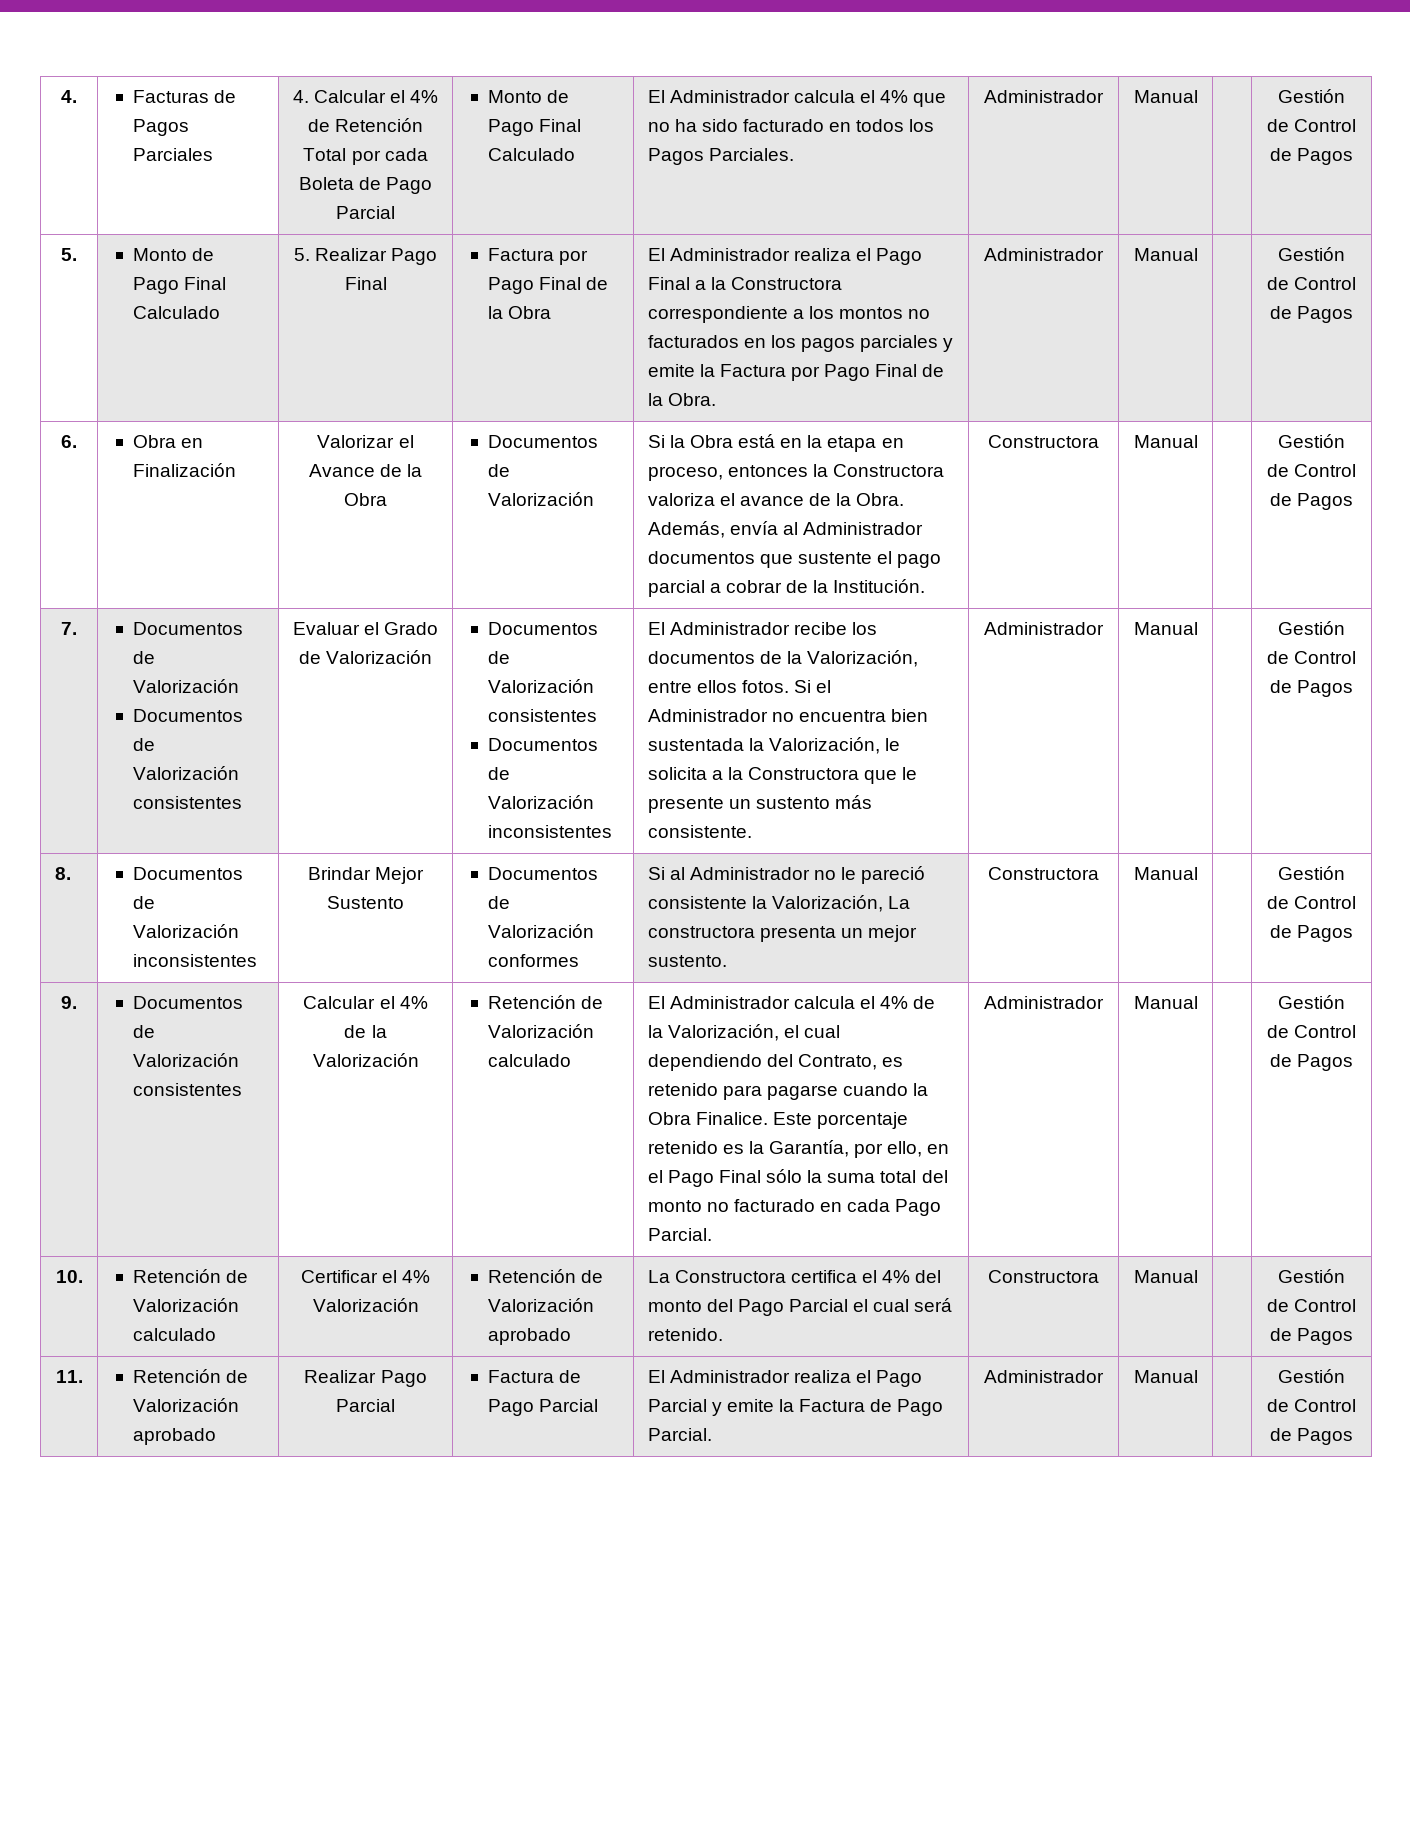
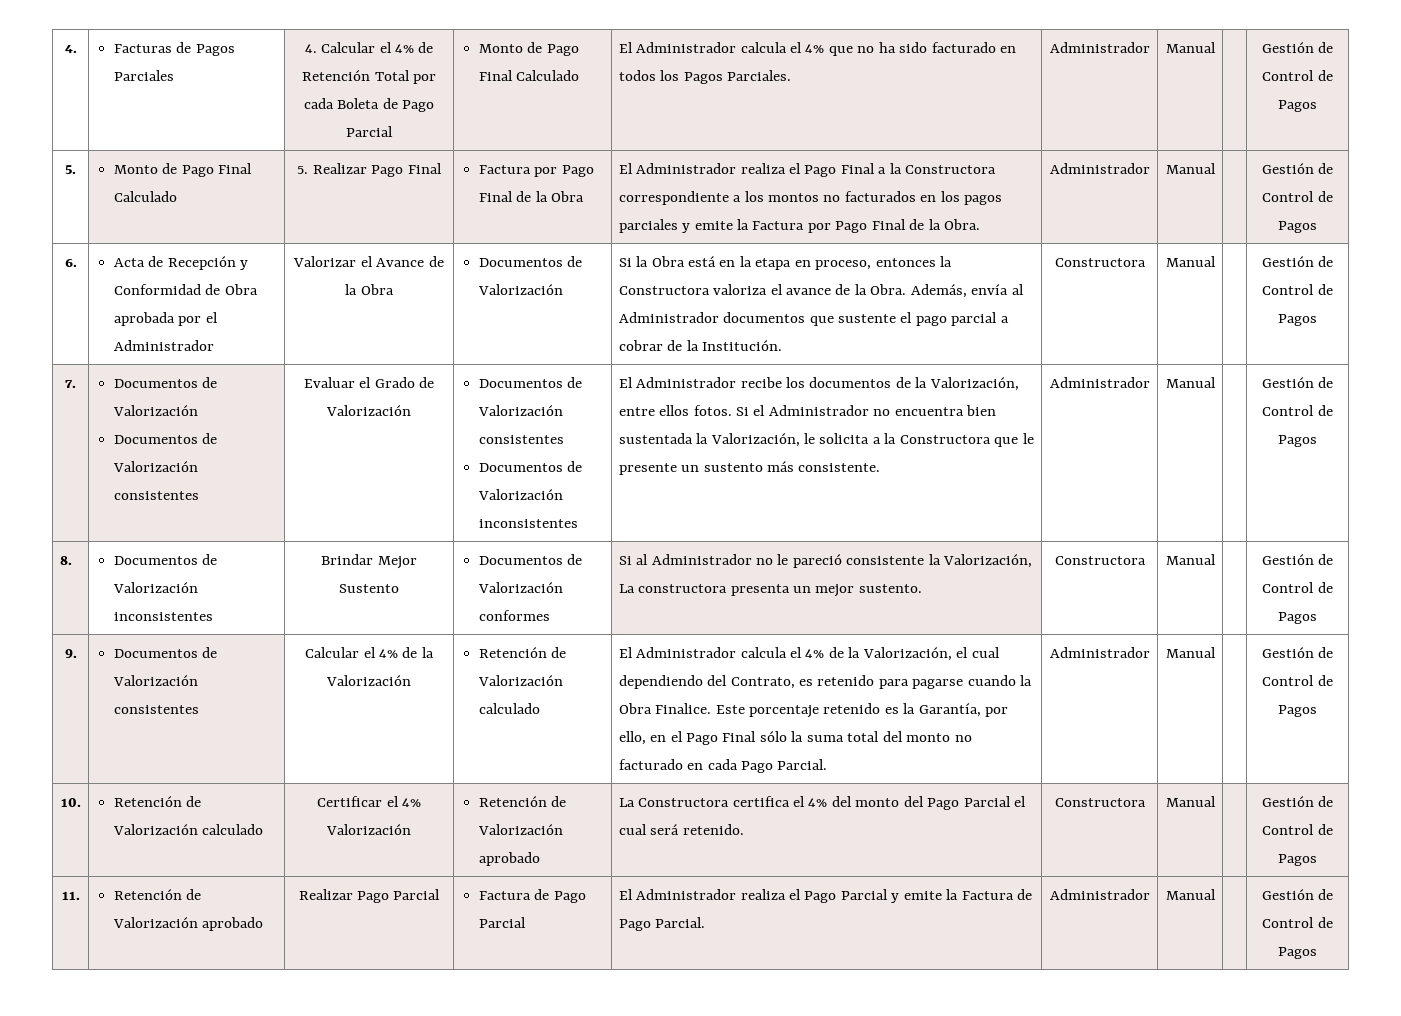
[132,435,203,448] [132,463,236,477] Obra en Finalización -> [113,256,249,270] [113,284,258,295] [113,312,218,326] [113,340,214,351] Acta de Recepción y Conformidad de Obra aprobada por el Administrador

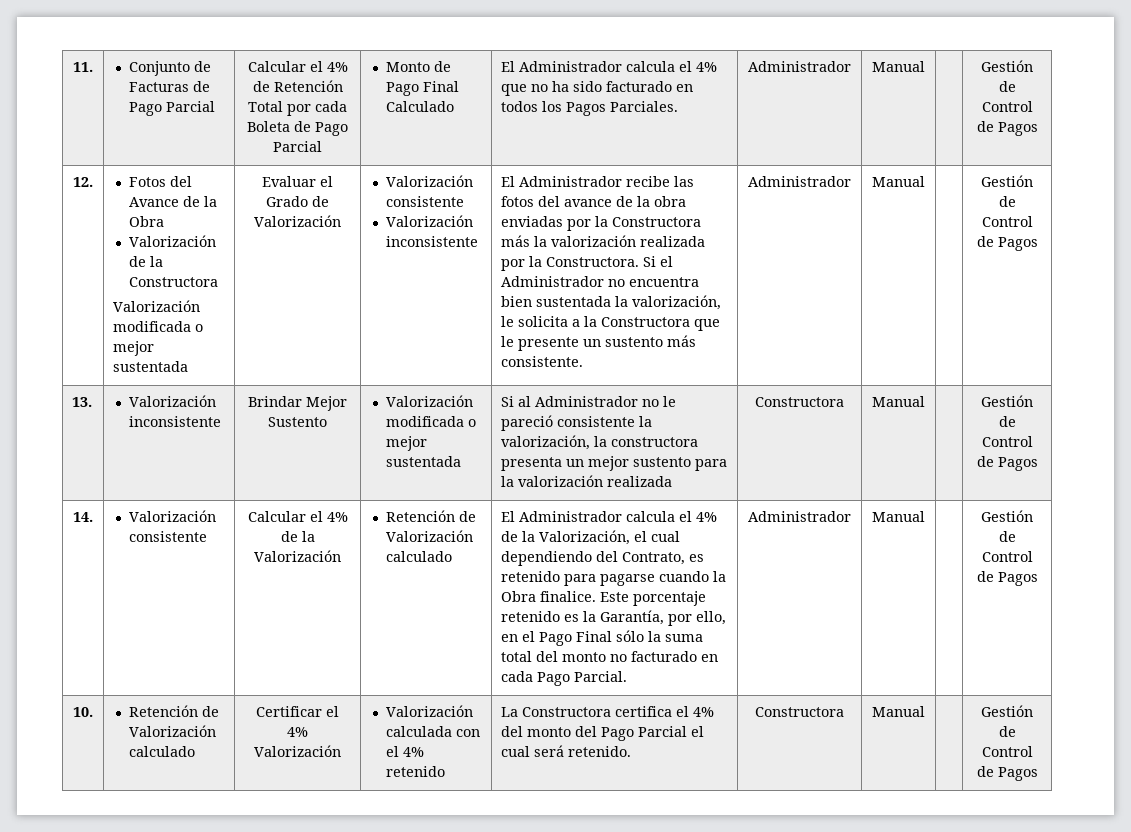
[64,45,77,53] [113,42,235,56] [113,70,174,81] [304,44,317,53] 4. | Facturas de Pagos Parciales | 4. -> [73,62,93,72] [128,61,211,76] [128,81,210,92] [128,101,215,116] 11. | Conjunto de Facturas de Pago Parcial |
[65,165,76,174] [113,163,253,177] [113,191,177,202] [297,163,442,177] [478,165,594,177] [478,191,585,202] [618,163,997,177] [618,191,1003,205] [618,219,981,233] [1049,163,1150,174] [1165,163,1216,174] [1261,163,1334,174] [1262,191,1333,202] [1278,221,1317,233] [64,259,77,267] [113,256,249,270] [113,284,258,295] [113,312,218,326] [113,340,214,351] [293,256,444,267] [345,284,394,295] [478,256,583,267] [477,284,563,295] [618,256,953,270] [618,284,1024,298] [618,312,1009,326] [618,340,783,351] [1054,258,1146,267] [1165,256,1216,267] [1261,256,1334,267] [1262,284,1333,295] [1278,314,1317,326] [65,380,76,388] [113,377,218,388] [112,405,198,416] [113,433,218,444] [112,461,198,472] [113,491,199,500] 5. | Monto de Pago Final Calculado | 5. Realizar Pago Final | Factura por Pago Final de la Obra | El Administrador realiza el Pago Final a la Constructora correspondiente a los montos no facturados en los pagos parciales y emite la Factura por Pago Final de la Obra. | Administrador | Manual | | Gestión de Control de Pagos // 6. | Acta de Recepción y Conformidad de Obra aprobada por el Administrador | Valorizar el Avance de la Obra | Documentos de Valorización | Si la Obra está en la etapa en proceso, entonces la Constructora valoriza el avance de la Obra. Además, envía al Administrador documentos que sustente el pago parcial a cobrar de la Institución. | Constructora | Manual | | Gestión de Control de Pagos // 7. | Documentos de Valorización // Documentos de Valorización consistentes -> [73,177,93,187] [128,176,192,187] [128,196,217,207] [128,216,164,227] [128,235,216,247] [128,256,163,267] [128,277,218,287] [113,300,201,312] [113,321,204,332] [113,341,155,356] [113,361,189,372] 12. | Fotos del Avance de la Obra // Valorización de la Constructora // Valorización modificada o mejor sustentada
[478,377,583,388] [477,405,563,416] [478,435,564,444] [478,461,583,472] [477,489,563,500] [478,519,578,528] [618,377,1019,391] [618,405,732,416] Documentos de Valorización consistentes // Documentos de Valorización inconsistentes | El Administrador recibe los documentos de la Valorización, entre ellos fotos. -> [385,175,473,187] [385,196,464,207] [385,215,473,227] [385,236,478,247] [501,176,695,187] [501,196,687,207] [501,216,702,231] [501,235,706,247] [501,256,640,271] Valorización consistente // Valorización inconsistente | El Administrador recibe las fotos del avance de la obra enviadas por la Constructora más la valorización realizada por la Constructora.
[710,433,800,447] Valorización, -> [632,295,722,310] valorización,
[59,556,72,565] [113,554,218,565] [112,582,198,593] [113,612,213,621] [321,554,417,569] [339,584,399,593] [478,554,583,565] [477,582,563,593] [478,610,550,621] 8. | Documentos de Valorización inconsistentes | Brindar Mejor Sustento | Documentos de Valorización conformes -> [72,397,93,407] [128,395,216,407] [128,416,221,427] [248,396,347,411] [268,417,327,427] [385,395,473,407] [385,416,476,427] [385,436,427,451] [385,456,461,467] 13. | Valorización inconsistente | Brindar Mejor Sustento | Valorización modificada o mejor sustentada
[943,554,1033,568] [618,584,635,593] Valorización, La -> [501,435,608,450] valorización, la
[858,584,922,593] [1054,556,1146,565] [1165,554,1216,565] [1261,554,1334,565] [1262,582,1333,593] [1278,612,1317,624] [64,649,77,658] [113,647,218,658] [112,675,198,686] [113,705,199,714] sustento. | Constructora | Manual | | Gestión de Control de Pagos // 9. | Documentos de Valorización consistentes -> [633,457,728,471] [501,475,673,487] [755,397,844,407] [872,396,925,407] [981,395,1033,407] [998,416,1016,427] [981,436,1033,447] [976,456,1038,471] [73,512,93,522] [128,510,216,522] [128,531,207,542] sustento para la valorización realizada | Constructora | Manual | | Gestión de Control de Pagos // 14. | Valorización consistente
[655,703,712,714] Finalice. -> [540,591,597,602] finalice.
[478,796,567,807] [477,824,563,835] [478,852,540,866] Retención de Valorización aprobado -> [385,705,473,717] [385,726,480,737] [385,746,424,757] [385,766,445,777] Valorización calculada con el 4% retenido
[61,891,80,900] [113,889,202,900] [112,917,264,931] [298,889,441,903] [478,889,586,903] [478,917,526,928] [618,889,1033,903] [618,917,706,931] [1049,889,1150,900] [1165,889,1216,900] [1261,889,1334,900] [1262,917,1333,928] [1278,947,1317,959] // 11. | Retención de Valorización aprobado | Realizar Pago Parcial | Factura de Pago Parcial | El Administrador realiza el Pago Parcial y emite la Factura de Pago Parcial. | Administrador | Manual | | Gestión de Control de Pagos -> (1038, 774) none

